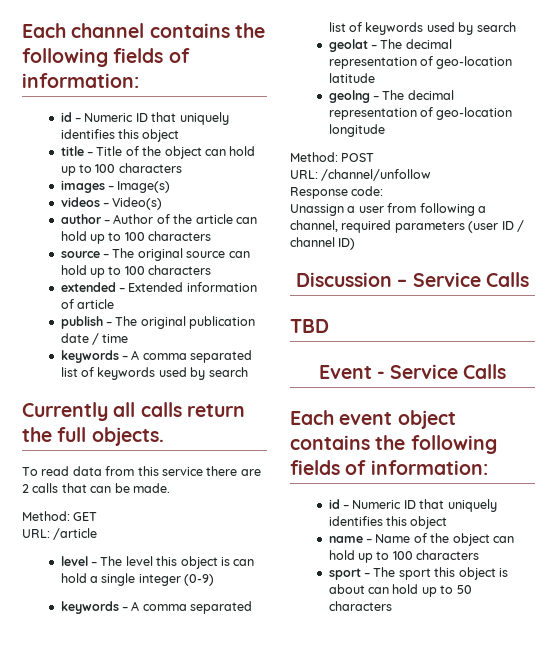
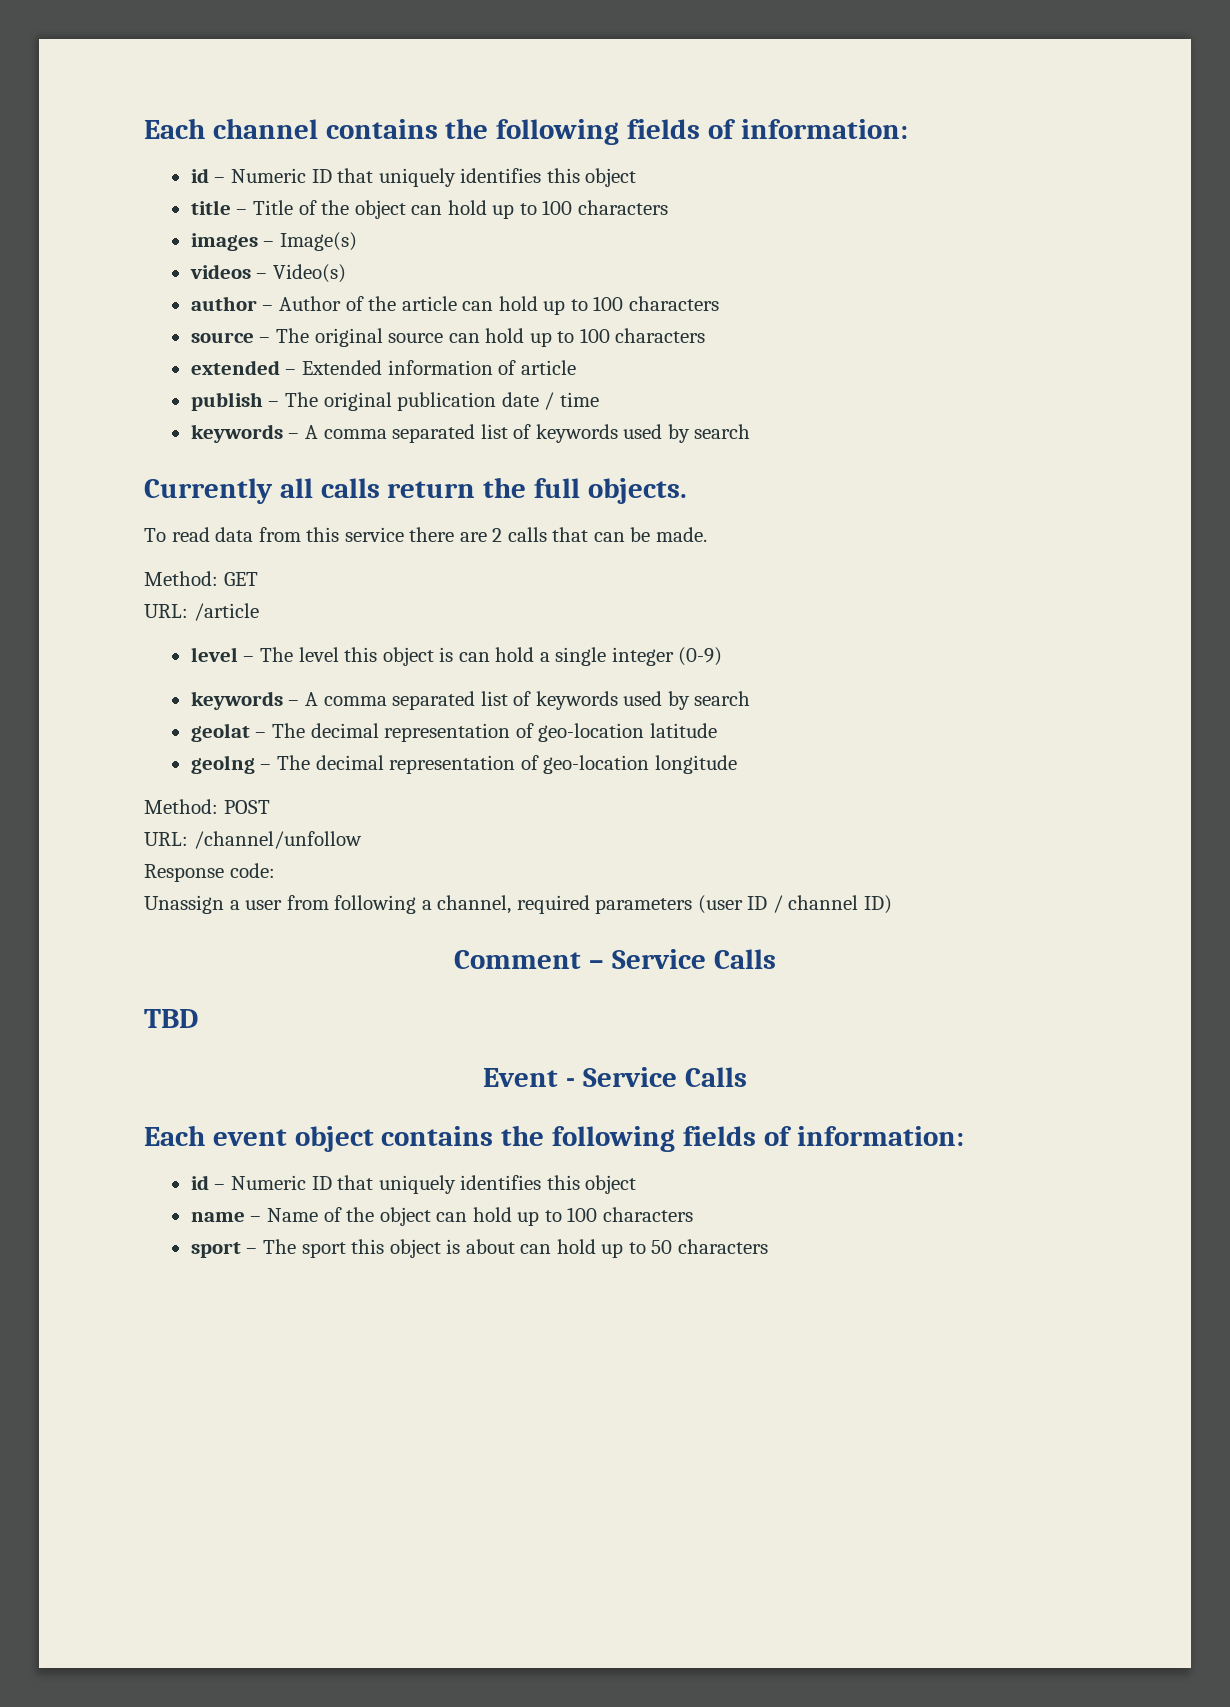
[296,272,393,287] Discussion -> [454,950,582,969] Comment

